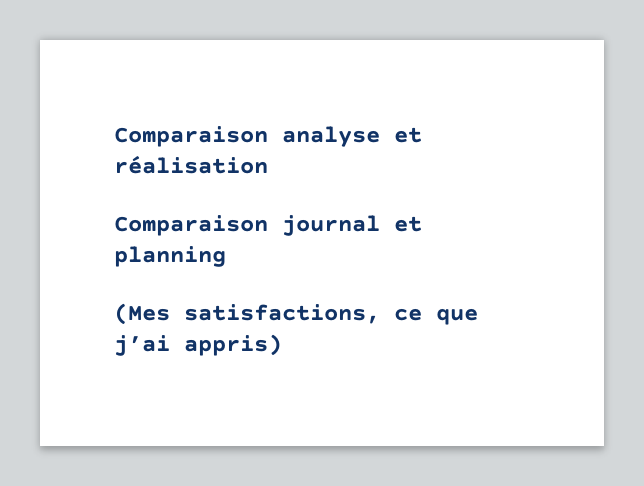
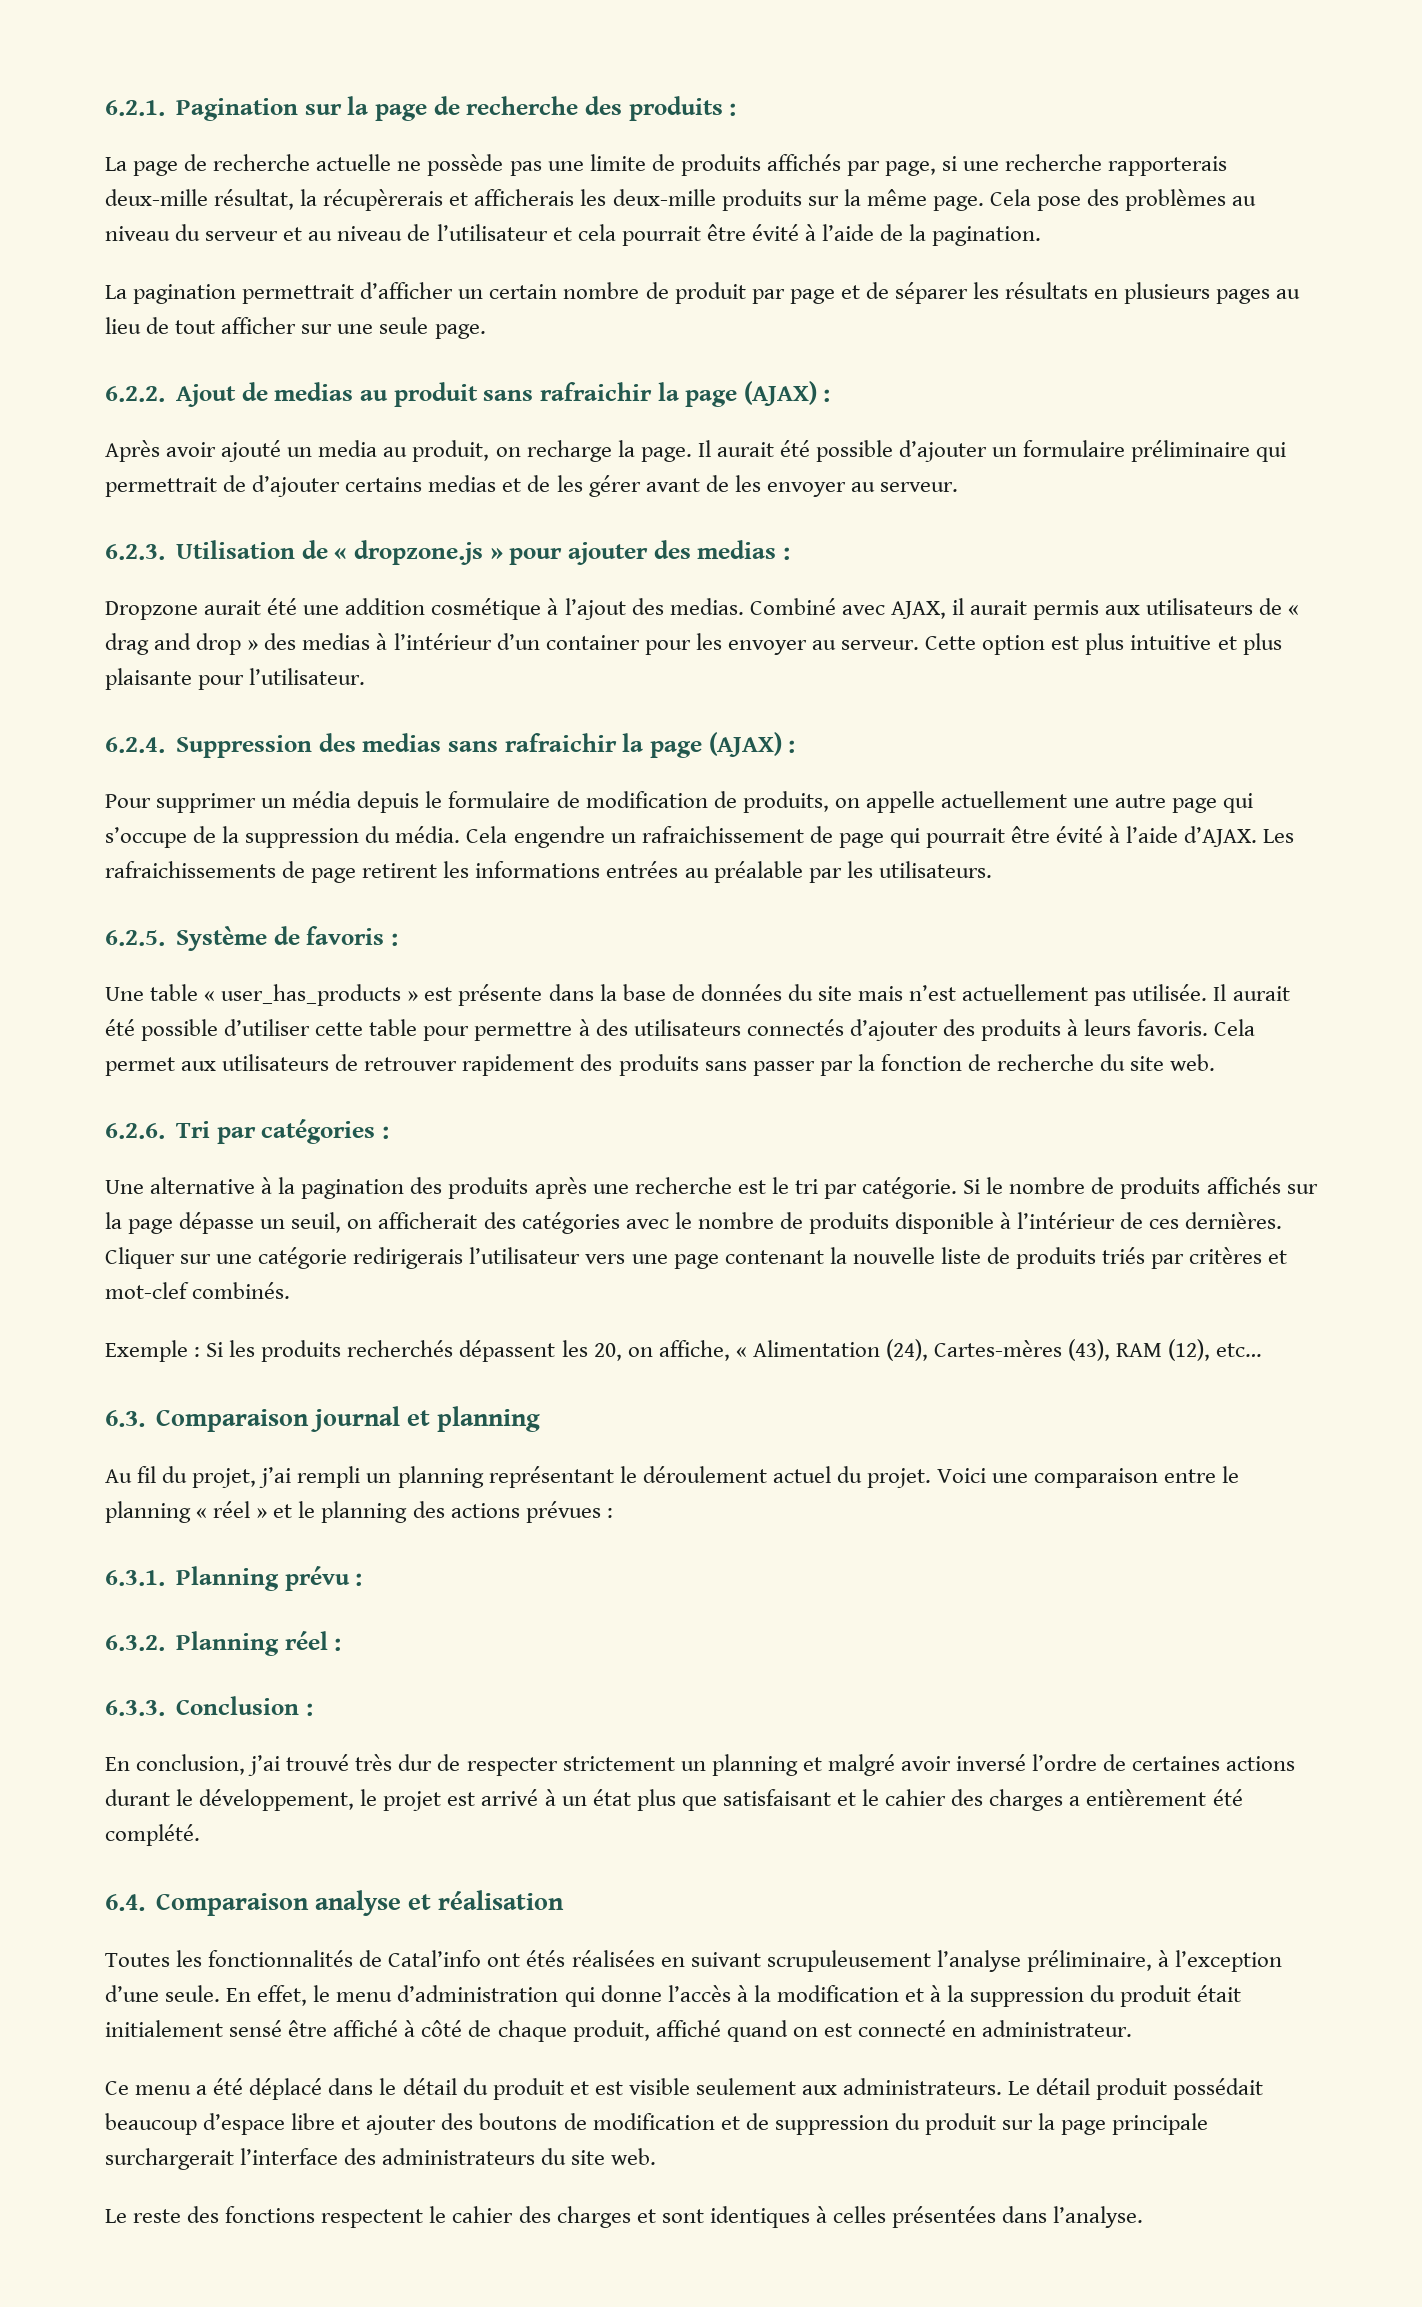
[114,126,422,147] [114,155,268,174] [114,215,422,236] [114,246,226,267] [114,303,478,325] [114,334,282,356] Comparaison analyse et réalisation // Comparaison journal et planning // (Mes satisfactions, ce que j’ai appris) -> [105,96,737,121] [105,154,1228,176] [105,189,1257,211] [105,224,1042,246] [105,282,1301,304] [105,317,486,339] [105,381,831,407] [105,440,1287,462] [105,475,959,497] [105,540,790,565] [105,598,1300,620] [105,633,1282,655] [105,668,366,690] [105,732,796,758] [105,791,1254,813] [105,826,1295,848] [105,861,992,883] [105,926,399,951] [105,984,1290,1006] [105,1019,1256,1041] [105,1054,1216,1076] [105,1119,390,1144] [105,1177,1318,1199] [105,1212,1283,1234] [105,1247,1288,1269] [105,1282,291,1299] [105,1339,1263,1362] [105,1406,541,1432] [105,1466,1240,1488] [105,1501,613,1523] [105,1566,363,1591] [105,1631,342,1656] [105,1696,313,1716] [105,1754,1296,1776] [105,1789,1243,1811] [105,1824,200,1846] [105,1890,565,1916] [105,1950,1283,1972] [105,1985,1242,2007] [105,2020,1133,2042] [105,2078,1264,2100] [105,2113,1209,2135] [105,2148,657,2170] [105,2206,1144,2228] 6.2.1. Pagination sur la page de recherche des produits : // La page de recherche actuelle ne possède pas une limite de produits affichés par page, si une recherche rapporterais deux-mille résultat, la récupèrerais et afficherais les deux-mille produits sur la même page. Cela pose des problèmes au niveau du serveur et au niveau de l’utilisateur et cela pourrait être évité à l’aide de la pagination. // La pagination permettrait d’afficher un certain nombre de produit par page et de séparer les résultats en plusieurs pages au lieu de tout afficher sur une seule page. // 6.2.2. Ajout de medias au produit sans rafraichir la page (AJAX) : // Après avoir ajouté un media au produit, on recharge la page. Il aurait été possible d’ajouter un formulaire préliminaire qui permettrait de d’ajouter certains medias et de les gérer avant de les envoyer au serveur. // 6.2.3. Utilisation de « dropzone.js » pour ajouter des medias : // Dropzone aurait été une addition cosmétique à l’ajout des medias. Combiné avec AJAX, il aurait permis aux utilisateurs de « drag and drop » des medias à l’intérieur d’un container pour les envoyer au serveur. Cette option est plus intuitive et plus plaisante pour l’utilisateur. // 6.2.4. Suppression des medias sans rafraichir la page (AJAX) : // Pour supprimer un média depuis le formulaire de modification de produits, on appelle actuellement une autre page qui s’occupe de la suppression du média. Cela engendre un rafraichissement de page qui pourrait être évité à l’aide d’AJAX. Les rafraichissements de page retirent les informations entrées au préalable par les utilisateurs. // 6.2.5. Système de favoris : // Une table « user_has_products » est présente dans la base de données du site mais n’est actuellement pas utilisée. Il aurait été possible d’utiliser cette table pour permettre à des utilisateurs connectés d’ajouter des produits à leurs favoris. Cela permet aux utilisateurs de retrouver rapidement des produits sans passer par la fonction de recherche du site web. // 6.2.6. Tri par catégories : // Une alternative à la pagination des produits après une recherche est le tri par catégorie. Si le nombre de produits affichés sur la page dépasse un seuil, on afficherait des catégories avec le nombre de produits disponible à l’intérieur de ces dernières. Cliquer sur une catégorie redirigerais l’utilisateur vers une page contenant la nouvelle liste de produits triés par critères et mot-clef combinés. // Exemple : Si les produits recherchés dépassent les 20, on affiche, « Alimentation (24), Cartes-mères (43), RAM (12), etc… // 6.3. Comparaison journal et planning // Au fil du projet, j’ai rempli un planning représentant le déroulement actuel du projet. Voici une comparaison entre le planning « réel » et le planning des actions prévues : // 6.3.1. Planning prévu : // 6.3.2. Planning réel : // 6.3.3. Conclusion : // En conclusion, j’ai trouvé très dur de respecter strictement un planning et malgré avoir inversé l’ordre de certaines actions durant le développement, le projet est arrivé à un état plus que satisfaisant et le cahier des charges a entièrement été complété. // 6.4. Comparaison analyse et réalisation // Toutes les fonctionnalités de Catal’info ont étés réalisées en suivant scrupuleusement l’analyse préliminaire, à l’exception d’une seule. En effet, le menu d’administration qui donne l’accès à la modification et à la suppression du produit était initialement sensé être affiché à côté de chaque produit, affiché quand on est connecté en administrateur. // Ce menu a été déplacé dans le détail du produit et est visible seulement aux administrateurs. Le détail produit possédait beaucoup d’espace libre et ajouter des boutons de modification et de suppression du produit sur la page principale surchargerait l’interface des administrateurs du site web. // Le reste des fonctions respectent le cahier des charges et sont identiques à celles présentées dans l’analyse.

